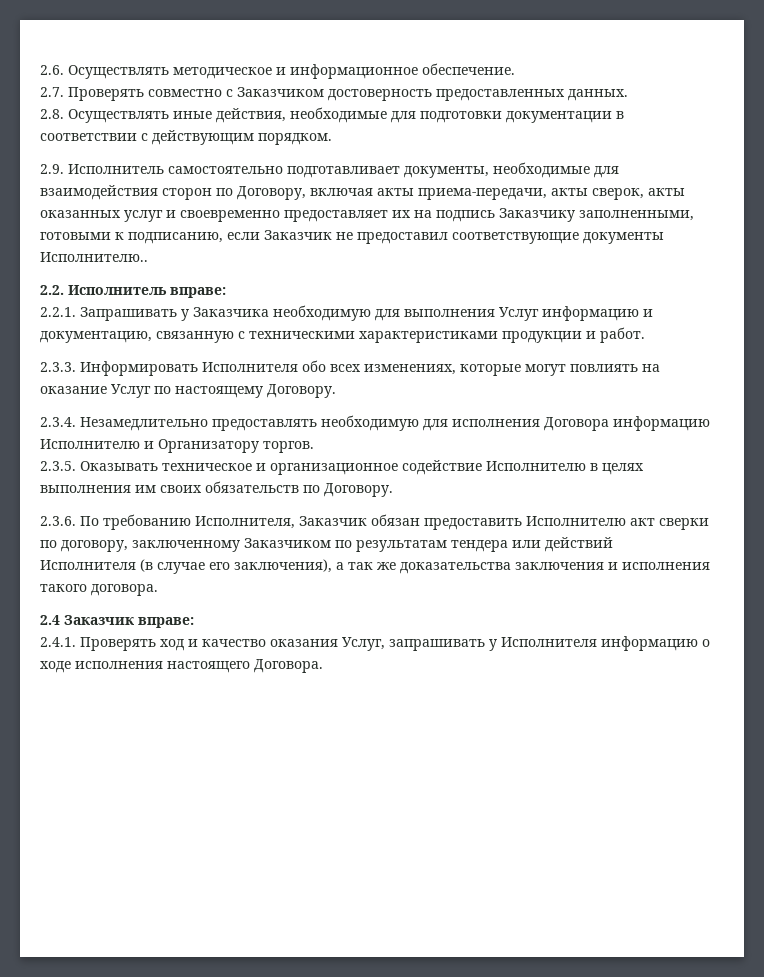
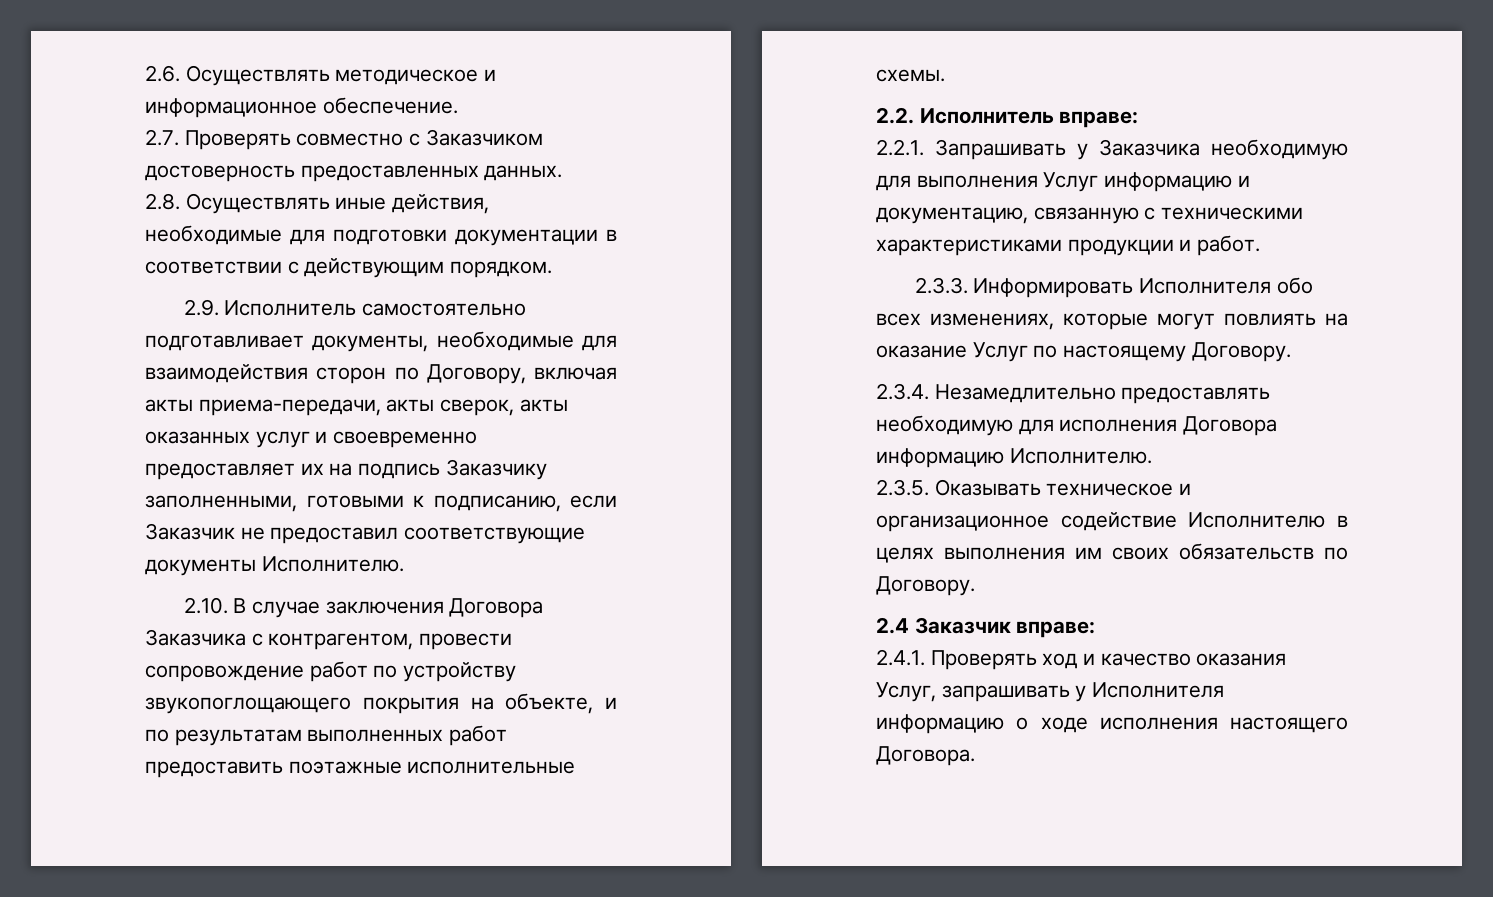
[40,252,148,262] Исполнителю.. -> [261,556,404,572] [183,597,544,618] [145,629,513,650] [145,661,517,682] [145,693,617,714] [145,725,508,746] [145,761,576,778] [876,69,945,82] Исполнителю. // 2.10. В случае заключения Договора Заказчика с контрагентом, провести сопровождение работ по устройству звукопоглощающего покрытия на объекте, и по результатам выполненных работ предоставить поэтажные исполнительные схемы.
[40,439,314,453] Исполнителю и Организатору торгов. -> [1009,448,1152,464] Исполнителю.
[40,514,709,530] [40,537,613,552] [40,559,710,574] [40,584,158,596] // 2.3.6. По требованию Исполнителя, Заказчик обязан предоставить Исполнителю акт сверки по договору, заключенному Заказчиком по результатам тендера или действий Исполнителя (в случае его заключения), а так же доказательства заключения и исполнения такого договора. -> (975, 586) none

